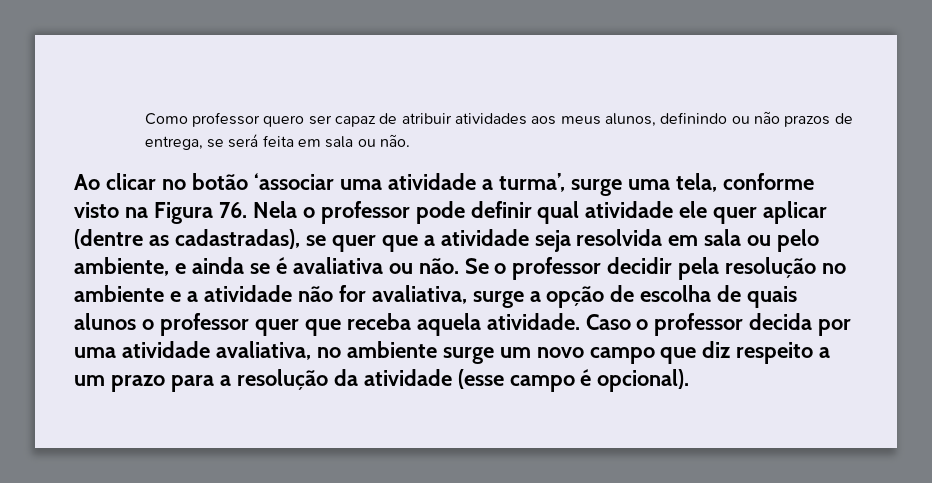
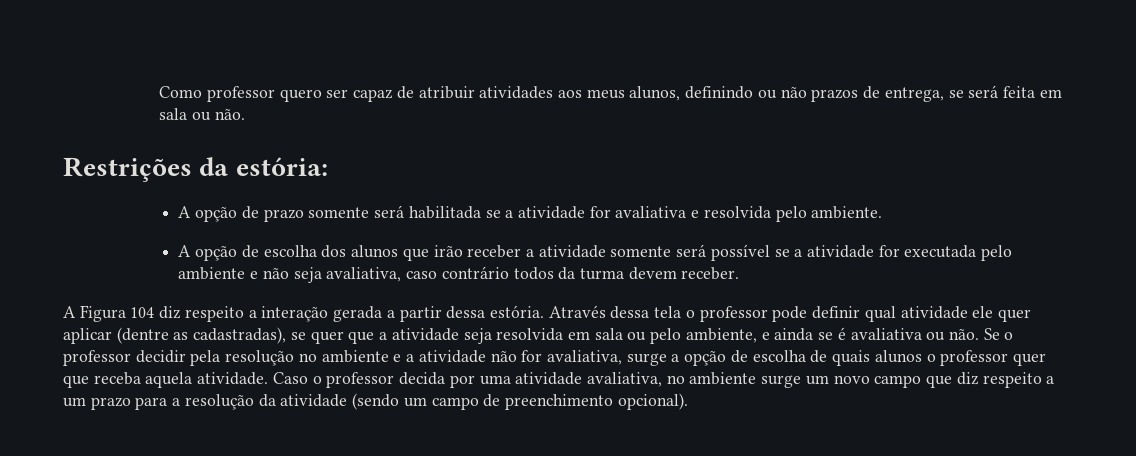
[74,173,815,196] [74,201,297,224] Ao clicar no botão ‘associar uma atividade a turma’, surge uma tela, conforme visto na Figura 76. Nela -> [63,157,328,182] [178,205,883,222] [178,244,1013,261] [178,266,740,283] [63,305,682,322] Restrições da estória: // A opção de prazo somente será habilitada se a atividade for avaliativa e resolvida pelo ambiente. // A opção de escolha dos alunos que irão receber a atividade somente será possível se a atividade for executada pelo ambiente e não seja avaliativa, caso contrário todos da turma devem receber. // A Figura 104 diz respeito a interação gerada a partir dessa estória. Através dessa tela
[457,369,592,392] (esse campo é -> [352,393,613,410] (sendo um campo de preenchimento

